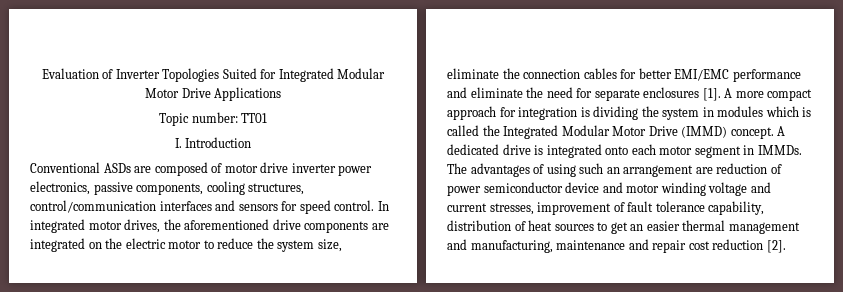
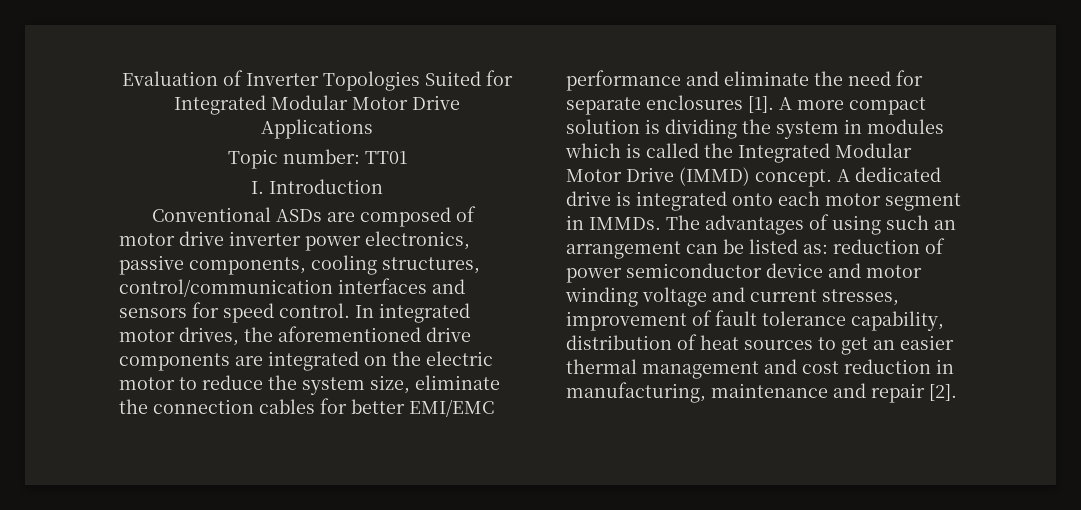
[447,106,578,120] approach for integration -> [566,119,640,134] solution
[695,167,713,174] are -> [686,239,828,254] can be listed as:
(467, 244) none -> [802,359,954,374] cost reduction in
[688,239,764,250] cost reduction -> (925, 393) none

